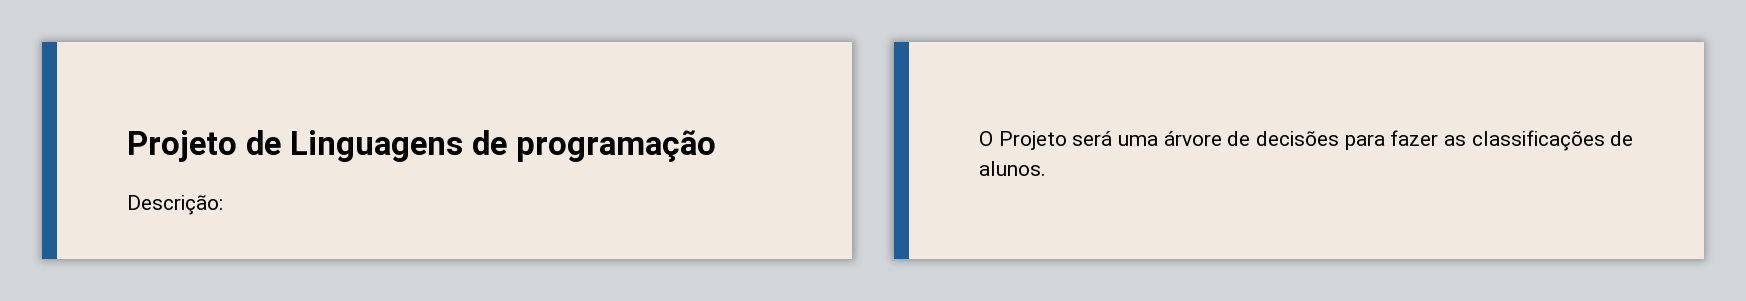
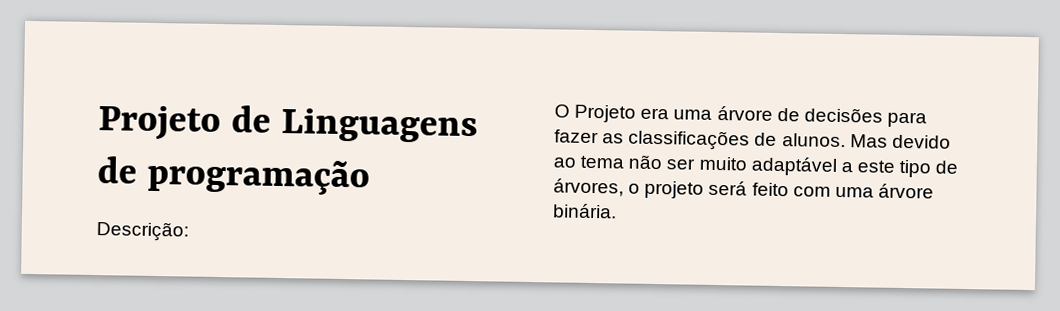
[1072,131,1113,146] será -> [640,107,670,120] era
(1046, 168) none -> [849,134,951,149] [553,154,959,178] [553,178,934,199] [553,203,617,219] Mas devido ao tema não ser muito adaptável a este tipo de árvores, o projeto será feito com uma árvore binária.

